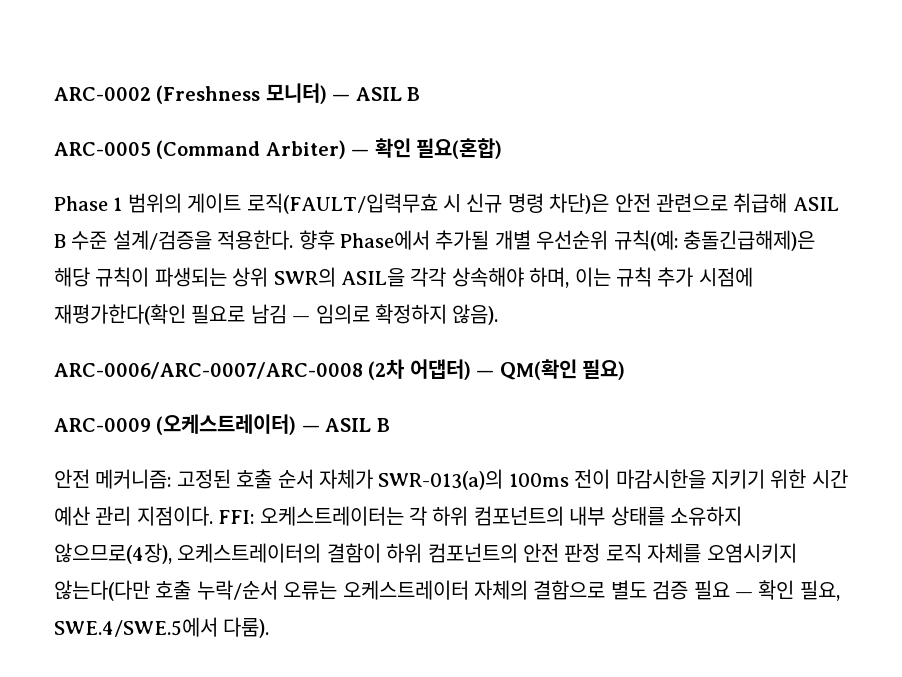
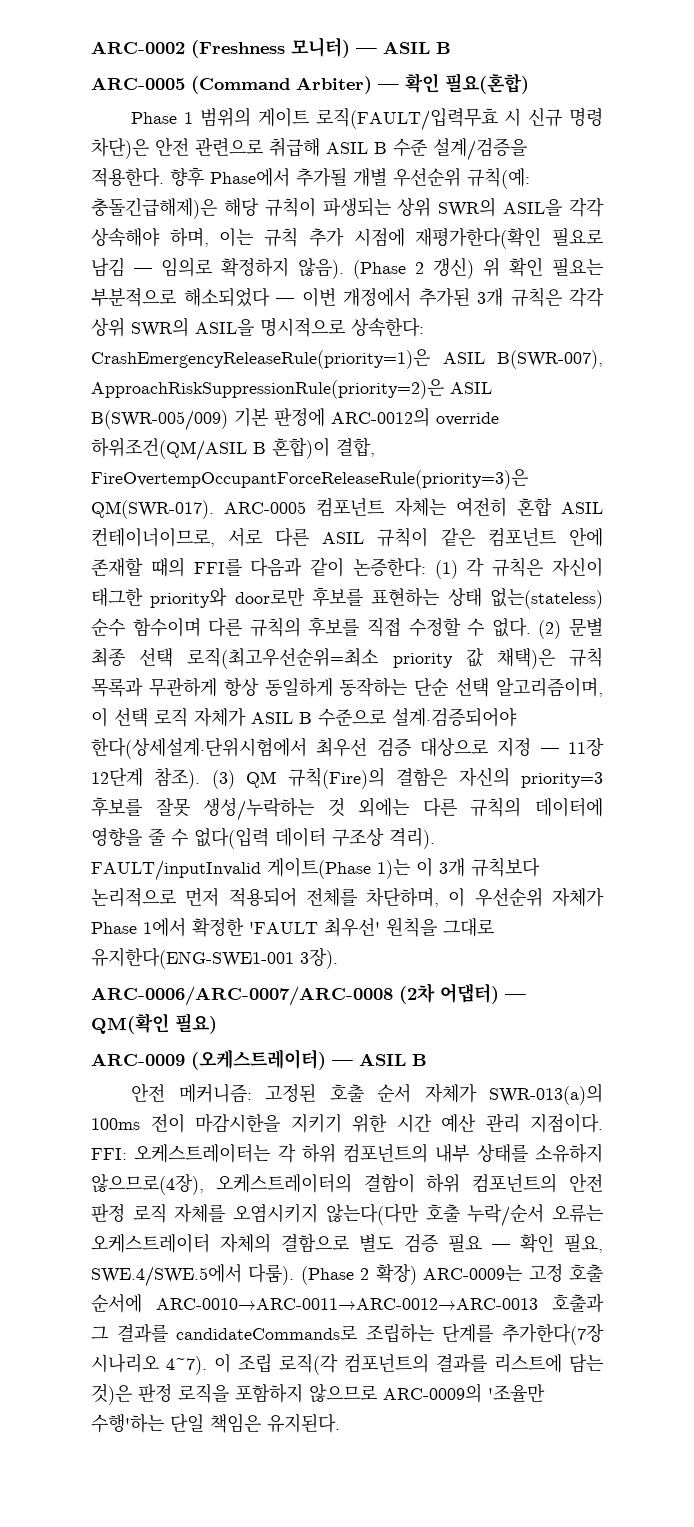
(499, 314) none -> [353,257,603,279] [91,287,604,307] [91,317,424,337] [91,349,603,369] [91,379,492,399] [91,407,499,431] [91,438,375,461] [91,469,528,489] [91,497,603,519] [91,527,603,547] [91,557,603,579] [91,587,603,609] [91,617,604,639] [91,647,603,669] [91,678,603,697] [91,707,517,727] [91,737,604,759] [91,767,603,789] [91,797,603,821] [91,827,435,849] [91,857,540,881] [91,887,604,907] [91,917,494,937] [91,947,338,969] (Phase 2 갱신) 위 확인 필요는 부분적으로 해소되었다 — 이번 개정에서 추가된 3개 규칙은 각각 상위 SWR의 ASIL을 명시적으로 상속한다: CrashEmergencyReleaseRule(priority=1)은 ASIL B(SWR-007), ApproachRiskSuppressionRule(priority=2)은 ASIL B(SWR-005/009) 기본 판정에 ARC-0012의 override 하위조건(QM/ASIL B 혼합)이 결합, FireOvertempOccupantForceReleaseRule(priority=3)은 QM(SWR-017). ARC-0005 컴포넌트 자체는 여전히 혼합 ASIL 컨테이너이므로, 서로 다른 ASIL 규칙이 같은 컴포넌트 안에 존재할 때의 FFI를 다음과 같이 논증한다: (1) 각 규칙은 자신이 태그한 priority와 door로만 후보를 표현하는 상태 없는(stateless) 순수 함수이며 다른 규칙의 후보를 직접 수정할 수 없다. (2) 문별 최종 선택 로직(최고우선순위=최소 priority 값 채택)은 규칙 목록과 무관하게 항상 동일하게 동작하는 단순 선택 알고리즘이며, 이 선택 로직 자체가 ASIL B 수준으로 설계·검증되어야 한다(상세설계·단위시험에서 최우선 검증 대상으로 지정 — 11장 12단계 참조). (3) QM 규칙(Fire)의 결함은 자신의 priority=3 후보를 잘못 생성/누락하는 것 외에는 다른 규칙의 데이터에 영향을 줄 수 없다(입력 데이터 구조상 격리). FAULT/inputInvalid 게이트(Phase 1)는 이 3개 규칙보다 논리적으로 먼저 적용되어 전체를 차단하며, 이 우선순위 자체가 Phase 1에서 확정한 'FAULT 최우선' 원칙을 그대로 유지한다(ENG-SWE1-001 3장).
(270, 627) none -> [300,1264,603,1285] [91,1294,604,1313] [91,1323,604,1345] [91,1353,603,1375] [91,1383,545,1405] [91,1413,340,1433] (Phase 2 확장) ARC-0009는 고정 호출 순서에 ARC-0010→ARC-0011→ARC-0012→ARC-0013 호출과 그 결과를 candidateCommands로 조립하는 단계를 추가한다(7장 시나리오 4~7). 이 조립 로직(각 컴포넌트의 결과를 리스트에 담는 것)은 판정 로직을 포함하지 않으므로 ARC-0009의 '조율만 수행'하는 단일 책임은 유지된다.

